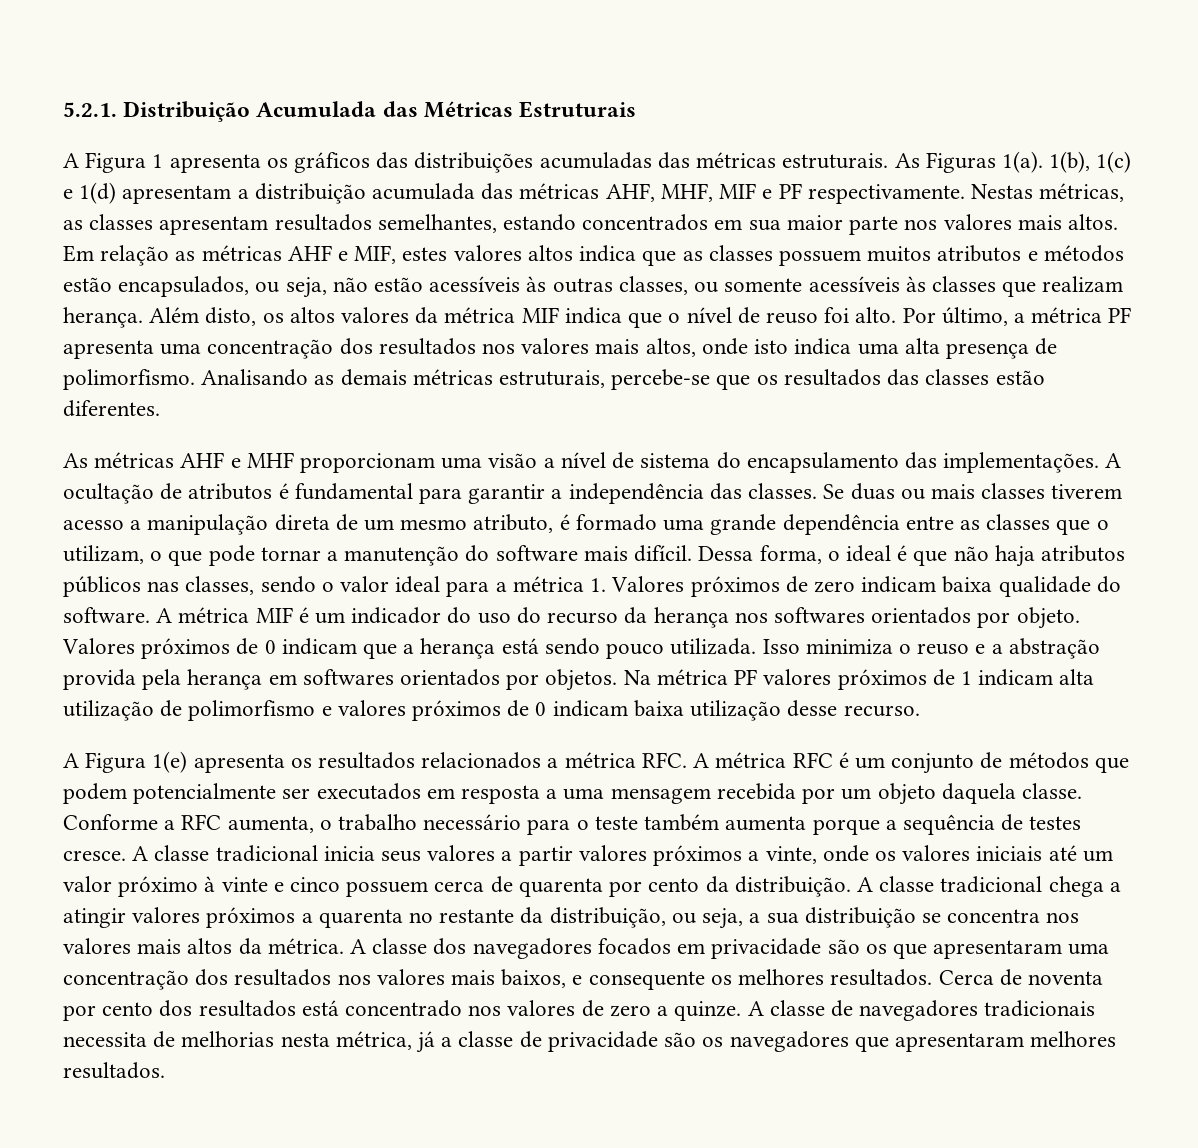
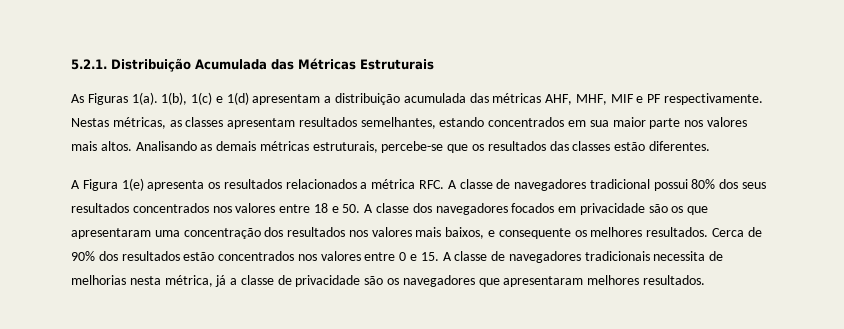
[63,152,889,173] A Figura 1 apresenta os gráficos das distribuições acumuladas das métricas estruturais. -> (434, 64) none
[63,245,1124,266] [63,276,1124,298] [63,307,1132,328] [63,338,1058,359] [63,369,195,390] Em relação as métricas AHF e MIF, estes valores altos indica que as classes possuem muitos atributos e métodos estão encapsulados, ou seja, não estão acessíveis às outras classes, ou somente acessíveis às classes que realizam herança. Além disto, os altos valores da métrica MIF indica que o nível de reuso foi alto. Por último, a métrica PF apresenta uma concentração dos resultados nos valores mais altos, onde isto indica uma alta presença de polimorfismo. -> (132, 146) none
[63,452,1122,473] [63,483,1123,504] [63,514,1109,535] [63,545,1125,567] [63,576,1121,597] [63,607,1080,629] [62,638,1100,659] [63,669,1095,691] [63,700,920,721] // As métricas AHF e MHF proporcionam uma visão a nível de sistema do encapsulamento das implementações. A ocultação de atributos é fundamental para garantir a independência das classes. Se duas ou mais classes tiverem acesso a manipulação direta de um mesmo atributo, é formado uma grande dependência entre as classes que o utilizam, o que pode tornar a manutenção do software mais difícil. Dessa forma, o ideal é que não haja atributos públicos nas classes, sendo o valor ideal para a métrica 1. Valores próximos de zero indicam baixa qualidade do software. A métrica MIF é um indicador do uso do recurso da herança nos softwares orientados por objeto. Valores próximos de 0 indicam que a herança está sendo pouco utilizada. Isso minimiza o reuso e a abstração provida pela herança em softwares orientados por objetos. Na métrica PF valores próximos de 1 indicam alta utilização de polimorfismo e valores próximos de 0 indicam baixa utilização desse recurso. -> (710, 146) none
[715,752,1129,774] [63,783,1082,805] [63,814,1082,835] [63,845,1113,866] [63,876,1121,897] [63,907,1080,929] [63,938,344,955] métrica RFC é um conjunto de métodos que podem potencialmente ser executados em resposta a uma mensagem recebida por um objeto daquela classe. Conforme a RFC aumenta, o trabalho necessário para o teste também aumenta porque a sequência de testes cresce. A classe tradicional inicia seus valores a partir valores próximos a vinte, onde os valores iniciais até um valor próximo à vinte e cinco possuem cerca de quarenta por cento da distribuição. A classe tradicional chega a atingir valores próximos a quarenta no restante da distribuição, ou seja, a sua distribuição se concentra nos valores mais altos da métrica. -> [459,179,767,191] [71,203,361,213] classe de navegadores tradicional possui 80% dos seus resultados concentrados nos valores entre 18 e 50.
[1027,971,1103,985] [63,1000,742,1021] noventa por cento dos resultados está concentrado nos valores de zero a quinze. -> [71,251,439,261] 90% dos resultados estão concentrados nos valores entre 0 e 15.

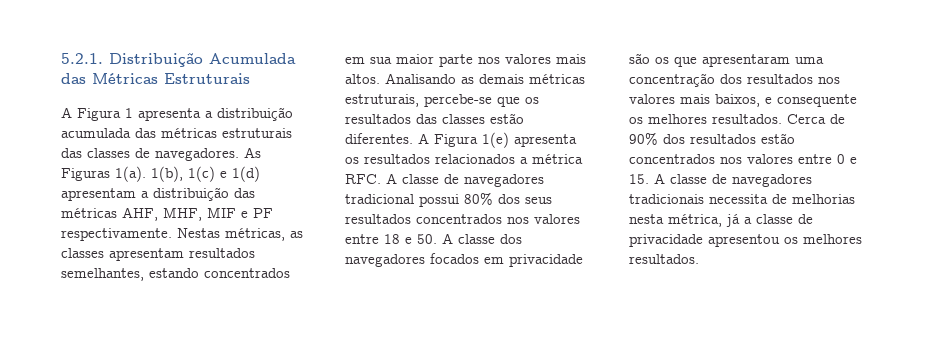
(434, 64) none -> [61,107,293,121] [61,128,292,138] [61,148,239,161] A Figura 1 apresenta a distribuição acumulada das métricas estruturais das classes de navegadores.
[403,93,466,103] acumulada -> (229, 194) none
(710, 146) // -> (413, 138) none
[364,275,584,287] são os navegadores que apresentaram -> [708,234,798,247] apresentou os

